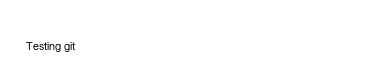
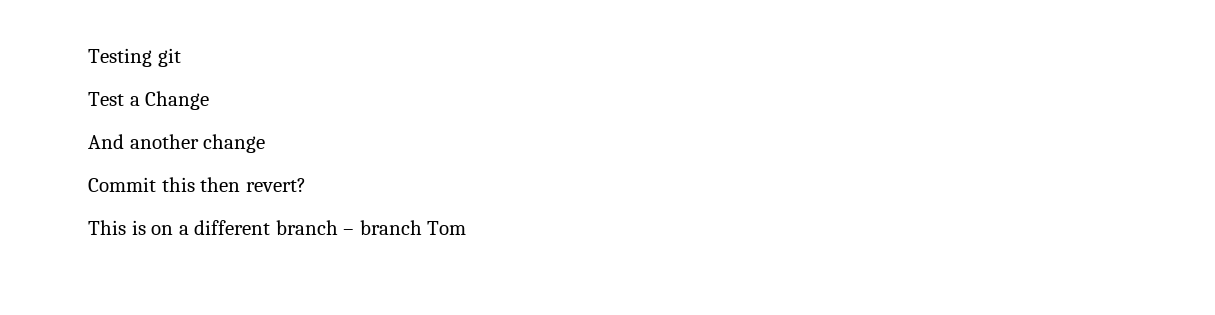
(76, 47) none -> [88,91,210,110] [88,134,266,153] [88,177,306,192] [88,220,467,235] // Test a Change // And another change // Commit this then revert? // This is on a different branch – branch Tom

